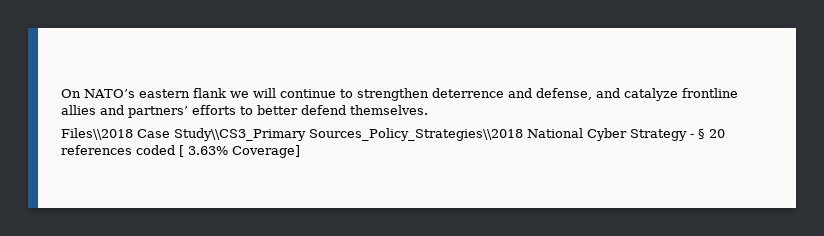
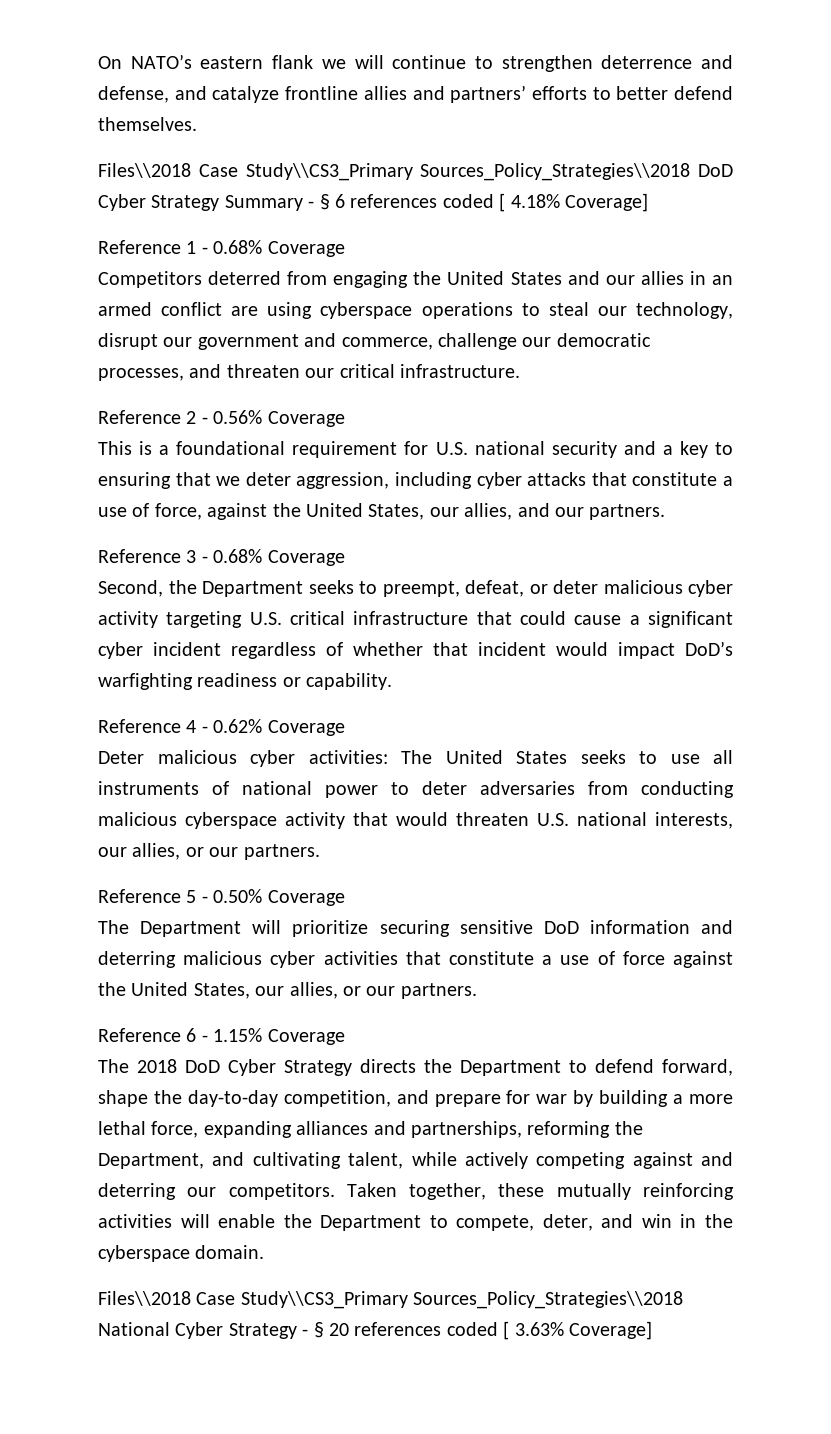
(428, 110) none -> [98,163,733,181] [98,193,648,212] [98,240,345,257] [98,271,734,288] [98,302,733,319] [98,333,651,350] [98,364,520,381] [98,410,345,427] [98,441,733,458] [98,472,734,489] [98,503,666,520] [98,549,345,566] [98,580,733,597] [98,611,733,628] [98,641,733,659] [98,673,393,690] [98,719,345,736] [98,750,733,767] [98,781,734,798] [98,812,733,829] [98,843,320,860] [98,889,345,906] [98,920,733,937] [98,951,733,968] [98,982,477,999] [98,1028,345,1045] [98,1059,733,1076] [98,1090,734,1107] [98,1121,643,1138] [98,1152,733,1169] [98,1183,734,1200] [98,1214,733,1231] [98,1245,265,1262] // Files\\2018 Case Study\\CS3_Primary Sources_Policy_Strategies\\2018 DoD Cyber Strategy Summary - § 6 references coded [ 4.18% Coverage] // Reference 1 - 0.68% Coverage // Competitors deterred from engaging the United States and our allies in an armed conflict are using cyberspace operations to steal our technology, disrupt our government and commerce, challenge our democratic processes, and threaten our critical infrastructure. // Reference 2 - 0.56% Coverage // This is a foundational requirement for U.S. national security and a key to ensuring that we deter aggression, including cyber attacks that constitute a use of force, against the United States, our allies, and our partners. // Reference 3 - 0.68% Coverage // Second, the Department seeks to preempt, defeat, or deter malicious cyber activity targeting U.S. critical infrastructure that could cause a significant cyber incident regardless of whether that incident would impact DoD’s warfighting readiness or capability. // Reference 4 - 0.62% Coverage // Deter malicious cyber activities: The United States seeks to use all instruments of national power to deter adversaries from conducting malicious cyberspace activity that would threaten U.S. national interests, our allies, or our partners. // Reference 5 - 0.50% Coverage // The Department will prioritize securing sensitive DoD information and deterring malicious cyber activities that constitute a use of force against the United States, our allies, or our partners. // Reference 6 - 1.15% Coverage // The 2018 DoD Cyber Strategy directs the Department to defend forward, shape the day-to-day competition, and prepare for war by building a more lethal force, expanding alliances and partnerships, reforming the Department, and cultivating talent, while actively competing against and deterring our competitors. Taken together, these mutually reinforcing activities will enable the Department to compete, deter, and win in the cyberspace domain.

